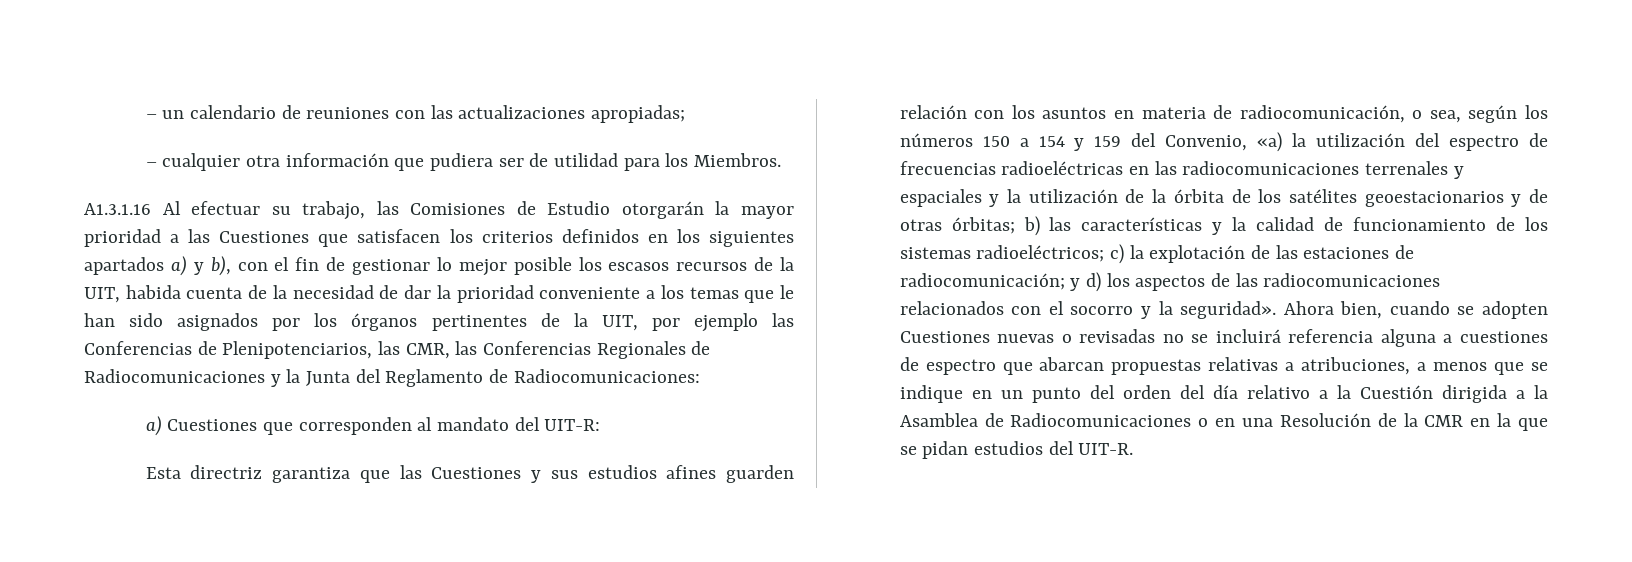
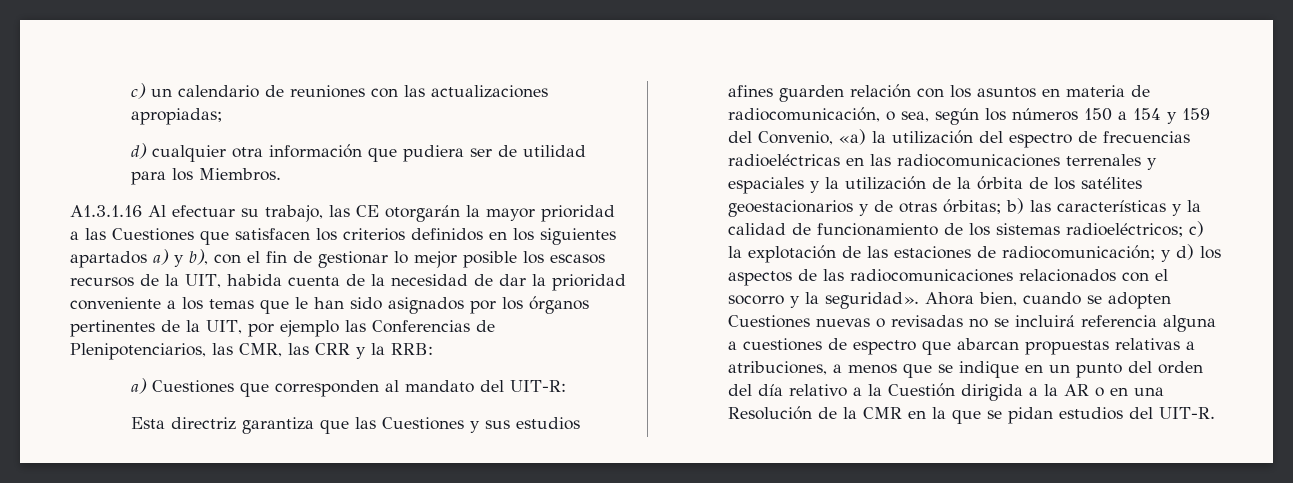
[145,114,157,119] – -> [131,83,147,99] c)
[145,162,157,167] – -> [131,143,148,159] d)
[410,201,611,215] Comisiones de Estudio -> [356,205,379,217] CE
[483,341,711,359] [84,369,700,387] Conferencias Regionales de Radiocomunicaciones y la Junta del Reglamento de Radiocomunicaciones: -> [315,343,433,359] CRR y la RRB:
[899,413,1192,427] Asamblea de Radiocomunicaciones -> [1064,384,1090,396] AR

